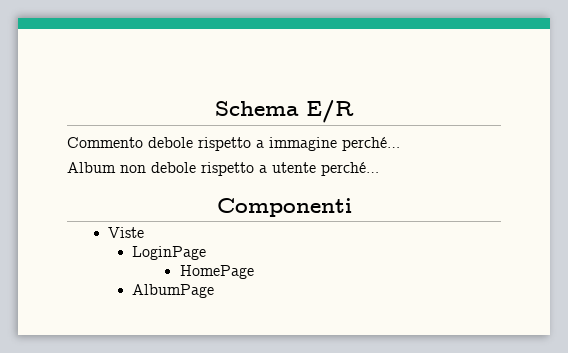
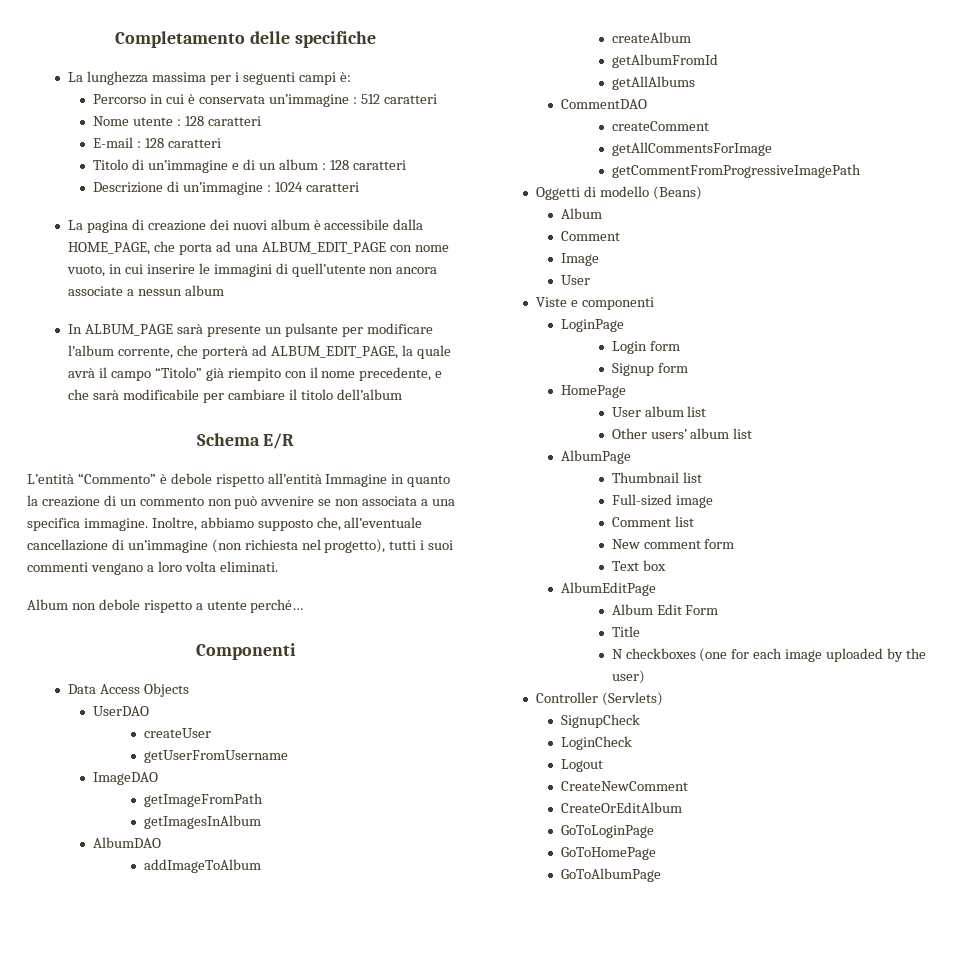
[215,100,354,123] [67,137,400,151] Schema E/R // Commento debole rispetto a immagine perché… -> [115,31,376,48] [68,71,351,85] [93,94,437,107] [93,116,261,126] [93,137,222,148] [93,159,406,173] [93,181,359,195] [68,219,424,233] [68,241,449,255] [67,263,438,277] [68,285,224,296] [68,323,433,337] [68,345,451,359] [68,367,443,381] [68,389,402,403] [196,433,295,449] [27,473,451,487] [27,495,455,509] [27,517,423,531] [27,539,454,553] [27,561,278,575] Completamento delle specifiche // La lunghezza massima per i seguenti campi è: // Percorso in cui è conservata un’immagine : 512 caratteri // Nome utente : 128 caratteri // E-mail : 128 caratteri // Titolo di un’immagine e di un album : 128 caratteri // Descrizione di un’immagine : 1024 caratteri // La pagina di creazione dei nuovi album è accessibile dalla HOME_PAGE, che porta ad una ALBUM_EDIT_PAGE con nome vuoto, in cui inserire le immagini di quell’utente non ancora associate a nessun album // In ALBUM_PAGE sarà presente un pulsante per modificare l’album corrente, che porterà ad ALBUM_EDIT_PAGE, la quale avrà il campo “Titolo” già riempito con il nome precedente, e che sarà modificabile per cambiare il titolo dell’album // Schema E/R // L’entità “Commento” è debole rispetto all’entità Immagine in quanto la creazione di un commento non può avvenire se non associata a una specifica immagine. Inoltre, abbiamo supposto che, all’eventuale cancellazione di un’immagine (non richiesta nel progetto), tutti i suoi commenti vengano a loro volta eliminati.
(352, 207) none -> [68,683,189,697] [93,706,150,716] [143,728,211,738] [143,750,288,763] [93,772,159,785] [143,793,263,807] [143,815,261,829] [93,837,162,848] [143,859,261,873] [611,32,691,43] [611,54,718,68] [611,76,695,90] [561,99,648,109] [611,121,709,131] [611,142,772,156] [611,164,861,178] [536,186,702,200] [561,208,603,219] [561,231,621,241] [561,253,600,266] [561,275,591,285] // Data Access Objects // UserDAO // createUser // getUserFromUsername // ImageDAO // getImageFromPath // getImagesInAlbum // AlbumDAO // addImageToAlbum // createAlbum // getAlbumFromId // getAllAlbums // CommentDAO // createComment // getAllCommentsForImage // getCommentFromProgressiveImagePath // Oggetti di modello (Beans) // Album // Comment // Image // User
(145, 232) none -> [571,297,654,310] e componenti
[179,265,254,279] [132,284,215,298] HomePage // AlbumPage -> [611,341,680,354] [611,363,688,376] [561,385,627,398] [611,406,707,417] [611,428,753,439] [561,450,632,464] [611,472,702,483] [611,494,713,508] [611,516,694,527] [611,539,735,549] [611,560,666,571] [561,582,657,596] [611,604,719,615] [611,626,640,637] [611,648,926,662] [611,670,645,684] [536,692,664,706] [561,714,641,728] [561,736,633,750] [561,759,604,772] [561,781,689,791] [561,802,683,813] [561,825,655,838] [561,847,657,860] [561,868,662,882] Login form // Signup form // HomePage // User album list // Other users’ album list // AlbumPage // Thumbnail list // Full-sized image // Comment list // New comment form // Text box // AlbumEditPage // Album Edit Form // Title // N checkboxes (one for each image uploaded by the user) // Controller (Servlets) // SignupCheck // LoginCheck // Logout // CreateNewComment // CreateOrEditAlbum // GoToLoginPage // GoToHomePage // GoToAlbumPage

